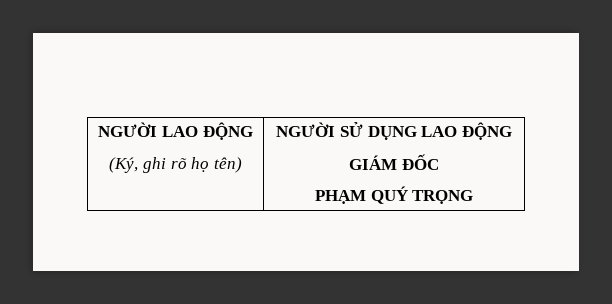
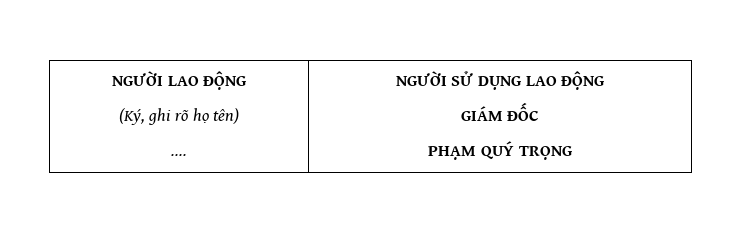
(242, 165) none -> [171,154,187,156] // ....

